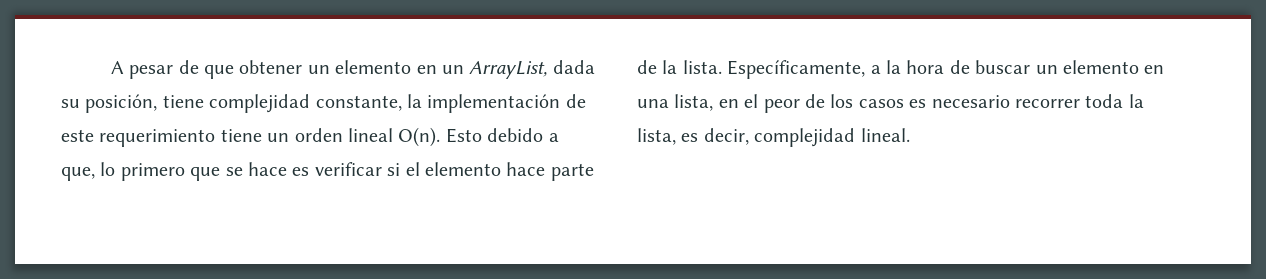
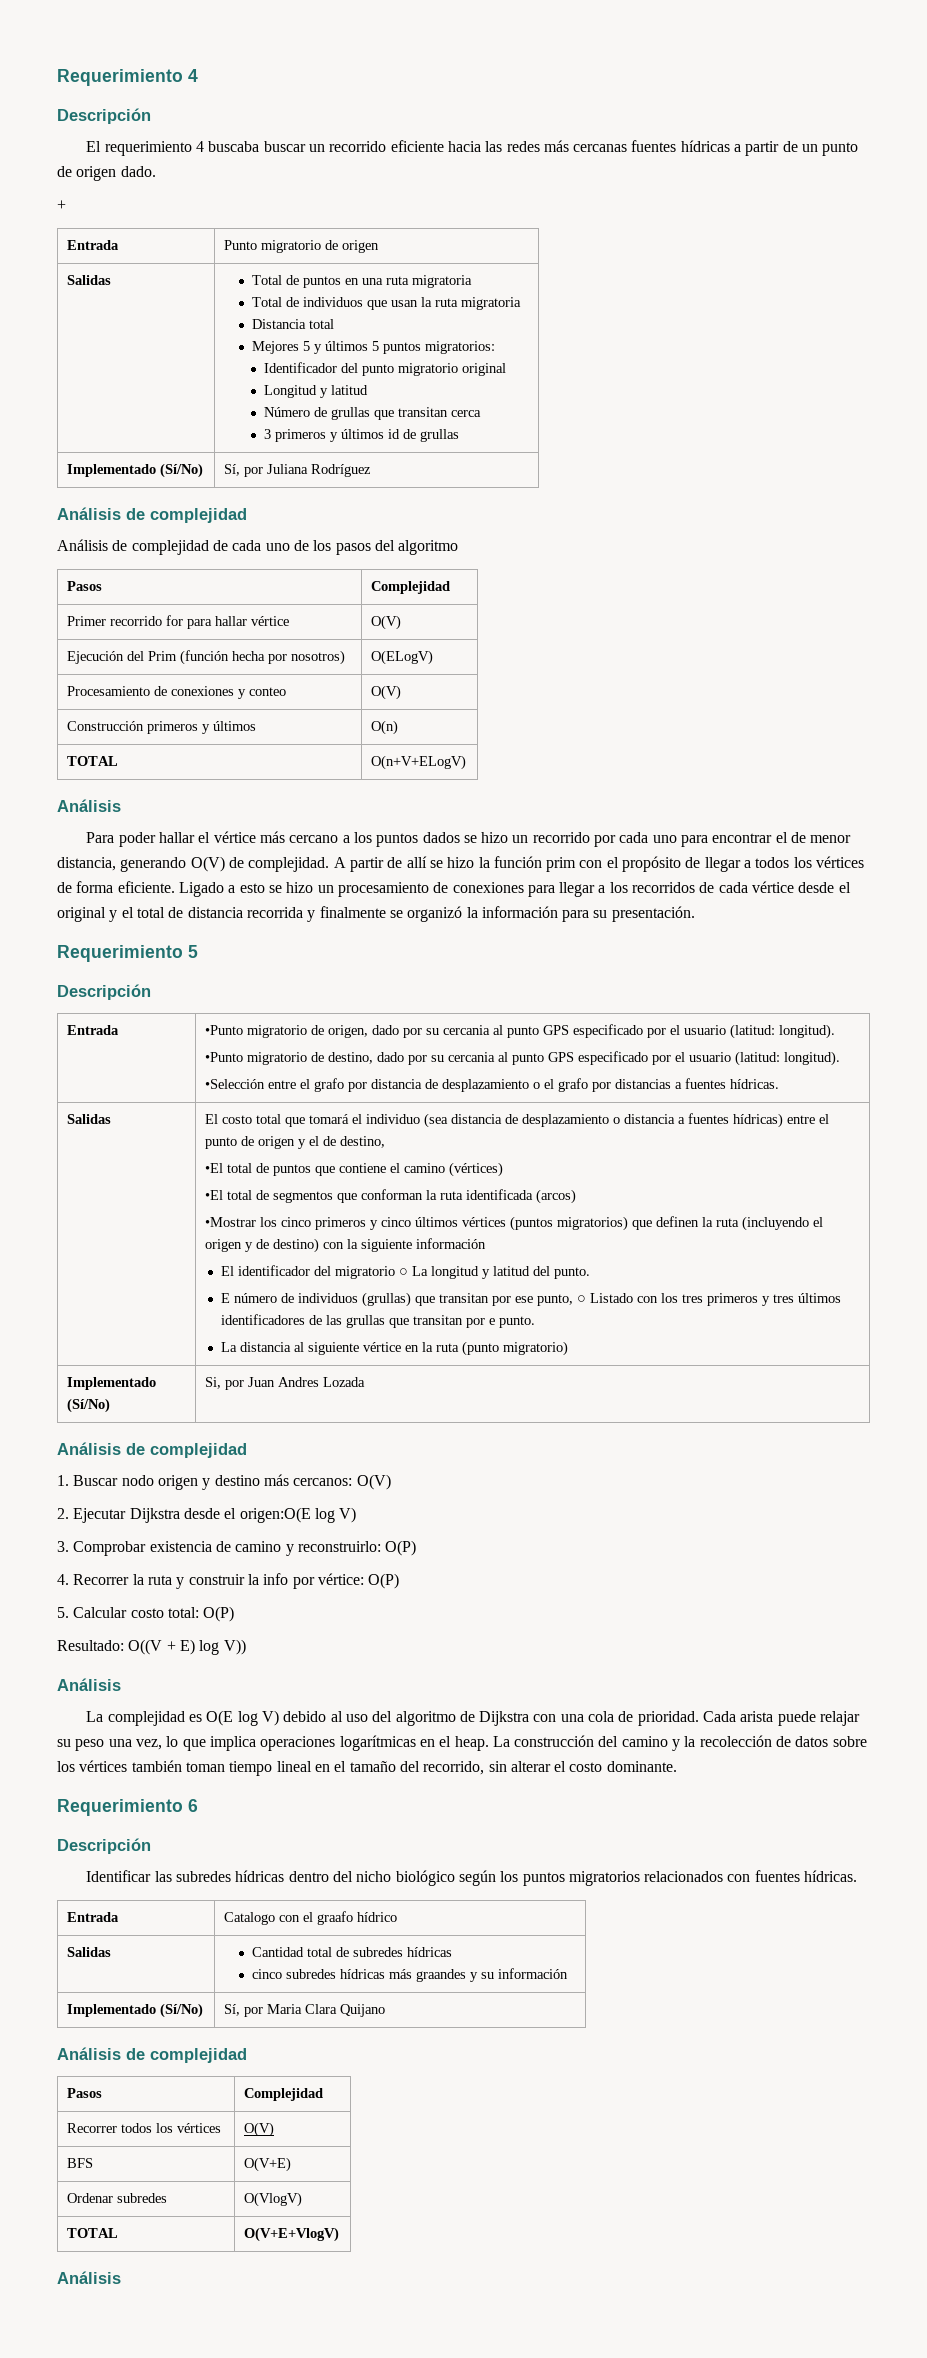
[110,60,595,79] [61,94,586,113] [61,127,559,147] [61,162,594,181] [637,60,1165,79] [637,94,1144,113] [637,128,910,147] A pesar de que obtener un elemento en un ArrayList, dada su posición, tiene complejidad constante, la implementación de este requerimiento tiene un orden lineal O(n). Esto debido a que, lo primero que se hace es verificar si el elemento hace parte de la lista. Específicamente, a la hora de buscar un elemento en una lista, en el peor de los casos es necesario recorrer toda la lista, es decir, complejidad lineal. -> [57,69,198,86] [57,108,151,124] [86,140,859,156] [57,166,156,181] [57,200,66,210] [66,240,119,250] [223,240,379,253] [66,275,111,285] [251,275,472,288] [251,297,521,310] [251,319,334,329] [251,341,495,354] [264,362,507,376] [264,385,369,398] [264,407,482,420] [264,429,460,442] [66,463,203,478] [223,464,371,477] [57,507,247,523] [57,539,459,555] [66,581,102,591] [370,581,450,594] [66,615,289,629] [370,615,401,630] [66,650,345,665] [370,650,433,665] [66,686,286,699] [370,685,401,700] [66,721,256,734] [370,720,398,735] [66,756,118,766] [370,755,466,770] [57,799,121,812] [86,831,852,847] [57,856,865,872] [57,881,851,897] [57,906,695,922] [57,945,198,962] [57,984,151,1000] [66,1025,119,1035] [204,1024,835,1039] [204,1051,840,1066] [204,1078,779,1092] [66,1114,111,1124] [204,1113,829,1128] [204,1136,385,1149] [204,1162,503,1177] [204,1189,576,1204] [204,1216,823,1231] [204,1238,486,1253] [220,1265,590,1279] [220,1292,841,1307] [220,1314,535,1328] [220,1341,568,1356] [66,1377,156,1390] [66,1398,110,1413] [204,1377,365,1390] [57,1442,247,1458] [57,1474,391,1490] [57,1507,357,1523] [57,1540,417,1556] [57,1573,400,1589] [57,1606,235,1622] [57,1639,246,1655] [57,1678,121,1691] [86,1710,861,1726] [57,1735,867,1751] [57,1760,677,1776] [57,1799,198,1816] [57,1838,151,1854] [86,1870,858,1886] [66,1912,119,1922] [223,1911,397,1925] [66,1947,111,1957] [251,1947,452,1957] [251,1968,568,1982] [66,2003,203,2018] [223,2004,385,2017] [57,2047,247,2063] [66,2088,102,2098] [243,2088,323,2101] [66,2123,221,2133] [243,2122,274,2137] [66,2158,93,2168] [243,2157,291,2172] [66,2193,167,2203] [243,2192,302,2207] [66,2228,118,2238] [243,2227,339,2242] [57,2271,121,2284] Requerimiento 4 // Descripción // El requerimiento 4 buscaba buscar un recorrido eficiente hacia las redes más cercanas fuentes hídricas a partir de un punto de origen dado. // + // Entrada | Punto migratorio de origen // Salidas | Total de puntos en una ruta migratoria // Total de individuos que usan la ruta migratoria // Distancia total // Mejores 5 y últimos 5 puntos migratorios: // Identificador del punto migratorio original // Longitud y latitud // Número de grullas que transitan cerca // 3 primeros y últimos id de grullas // Implementado (Sí/No) | Sí, por Juliana Rodríguez // Análisis de complejidad // Análisis de complejidad de cada uno de los pasos del algoritmo // Pasos | Complejidad // Primer recorrido for para hallar vértice | O(V) // Ejecución del Prim (función hecha por nosotros) | O(ELogV) // Procesamiento de conexiones y conteo | O(V) // Construcción primeros y últimos | O(n) // TOTAL | O(n+V+ELogV) // Análisis // Para poder hallar el vértice más cercano a los puntos dados se hizo un recorrido por cada uno para encontrar el de menor distancia, generando O(V) de complejidad. A partir de allí se hizo la función prim con el propósito de llegar a todos los vértices de forma eficiente. Ligado a esto se hizo un procesamiento de conexiones para llegar a los recorridos de cada vértice desde el original y el total de distancia recorrida y finalmente se organizó la información para su presentación. // Requerimiento 5 // Descripción // Entrada | •Punto migratorio de origen, dado por su cercania al punto GPS especificado por el usuario (latitud: longitud). // •Punto migratorio de destino, dado por su cercania al punto GPS especificado por el usuario (latitud: longitud). // •Selección entre el grafo por distancia de desplazamiento o el grafo por distancias a fuentes hídricas. // Salidas | El costo total que tomará el individuo (sea distancia de desplazamiento o distancia a fuentes hídricas) entre el punto de origen y el de destino, // •El total de puntos que contiene el camino (vértices) // •El total de segmentos que conforman la ruta identificada (arcos) // •Mostrar los cinco primeros y cinco últimos vértices (puntos migratorios) que definen la ruta (incluyendo el origen y de destino) con la siguiente información // El identificador del migratorio ○ La longitud y latitud del punto. // E número de individuos (grullas) que transitan por ese punto, ○ Listado con los tres primeros y tres últimos identificadores de las grullas que transitan por e punto. // La distancia al siguiente vértice en la ruta (punto migratorio) // Implementado (Sí/No) | Si, por Juan Andres Lozada // Análisis de complejidad // 1. Buscar nodo origen y destino más cercanos: O(V) // 2. Ejecutar Dijkstra desde el origen:O(E log V) // 3. Comprobar existencia de camino y reconstruirlo: O(P) // 4. Recorrer la ruta y construir la info por vértice: O(P) // 5. Calcular costo total: O(P) // Resultado: O((V + E) log V)) // Análisis // La complejidad es O(E log V) debido al uso del algoritmo de Dijkstra con una cola de prioridad. Cada arista puede relajar su peso una vez, lo que implica operaciones logarítmicas en el heap. La construcción del camino y la recolección de datos sobre los vértices también toman tiempo lineal en el tamaño del recorrido, sin alterar el costo dominante. // Requerimiento 6 // Descripción // Identificar las subredes hídricas dentro del nicho biológico según los puntos migratorios relacionados con fuentes hídricas. // Entrada | Catalogo con el graafo hídrico // Salidas | Cantidad total de subredes hídricas // cinco subredes hídricas más graandes y su información // Implementado (Sí/No) | Sí, por Maria Clara Quijano // Análisis de complejidad // Pasos | Complejidad // Recorrer todos los vértices | O(V) // BFS | O(V+E) // Ordenar subredes | O(VlogV) // TOTAL | O(V+E+VlogV) // Análisis

